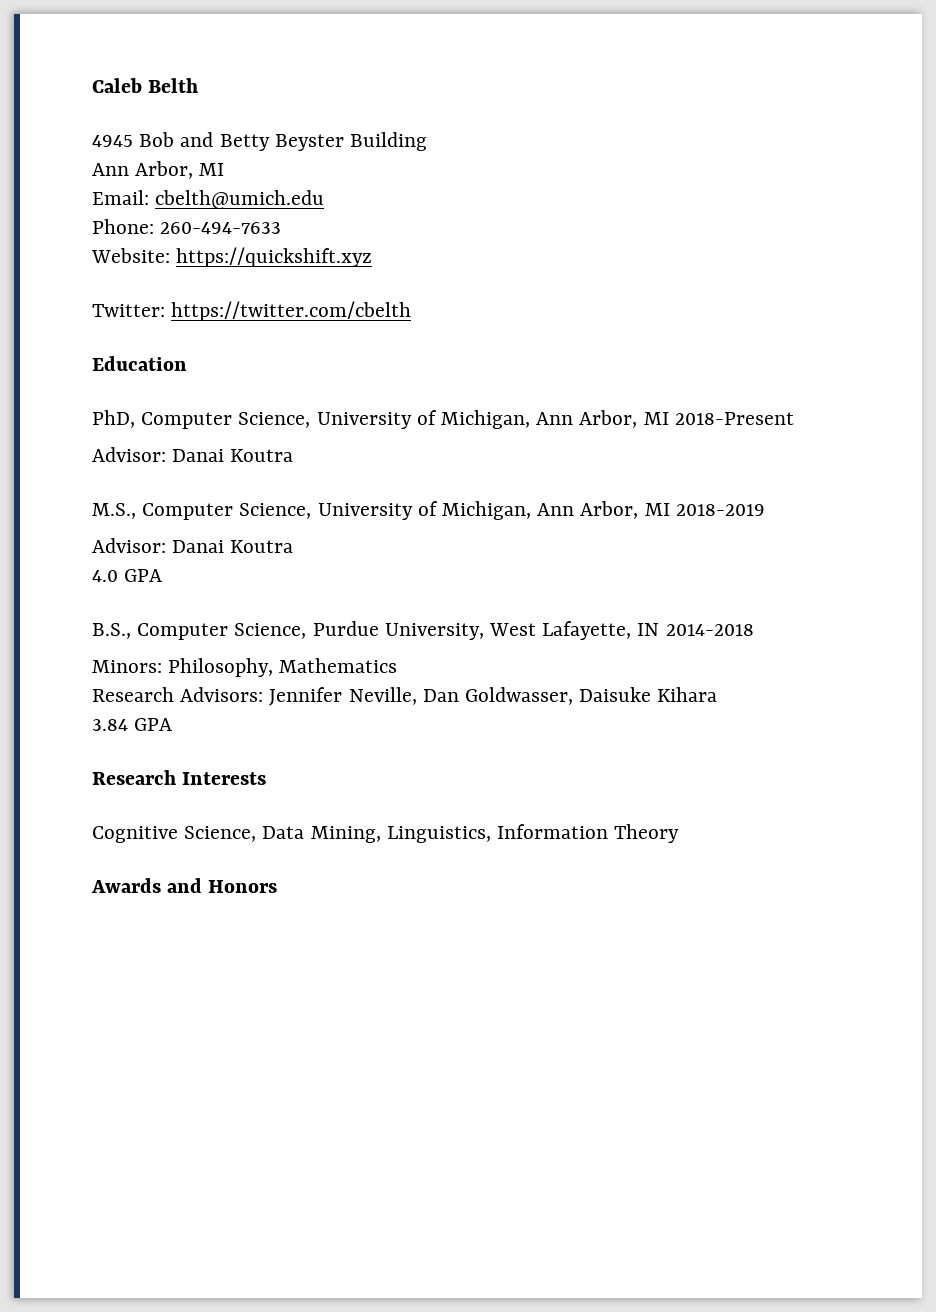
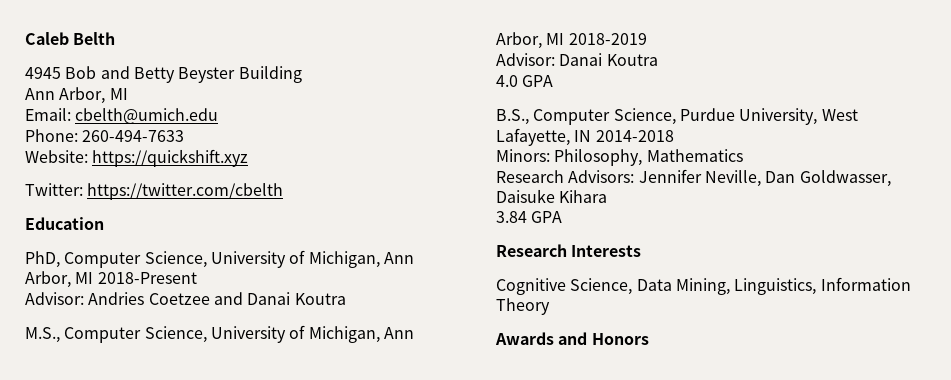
(166, 454) none -> [88,292,243,305] Andries Coetzee and

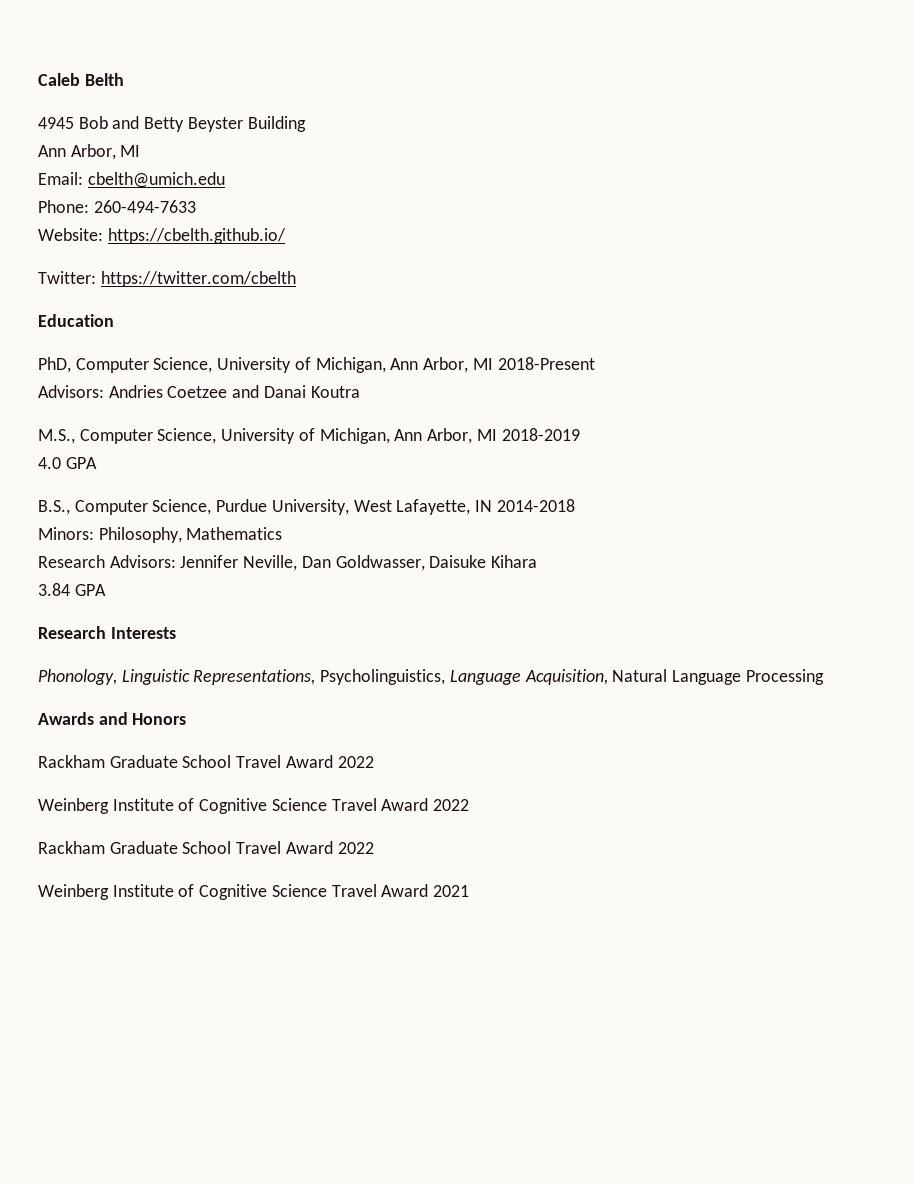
[92,149,249,167] https://quickshift.xyz -> [107,228,286,244] https://cbelth.github.io/
[25,292,84,305] Advisor: -> [38,385,104,398] Advisors:
[496,53,658,66] // Advisor: Danai Koutra -> (580, 434) none
[496,277,911,295] [496,298,550,315] [495,332,649,345] Cognitive Science, Data Mining, Linguistics, Information Theory // Awards and Honors -> [38,669,824,685] [38,712,187,725] [38,755,374,768] [38,798,470,814] [38,841,374,854] [38,884,470,900] Phonology, Linguistic Representations, Psycholinguistics, Language Acquisition, Natural Language Processing // Awards and Honors // Rackham Graduate School Travel Award 2022 // Weinberg Institute of Cognitive Science Travel Award 2022 // Rackham Graduate School Travel Award 2022 // Weinberg Institute of Cognitive Science Travel Award 2021

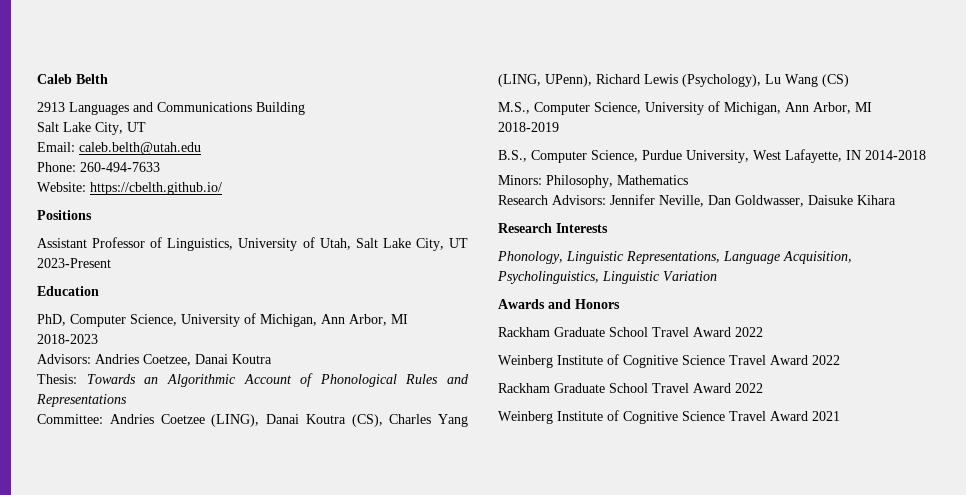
[38,116,306,132] [38,144,141,160] 4945 Bob and Betty Beyster Building // Ann Arbor, MI -> [37,102,305,115] [37,122,146,135] 2913 Languages and Communications Building // Salt Lake City, UT
[87,172,225,188] cbelth@umich.edu -> [79,142,201,155] caleb.belth@utah.edu
[38,271,296,287] Twitter: https://twitter.com/cbelth -> [37,210,92,220] [37,237,469,251] [37,258,111,268] Positions // Assistant Professor of Linguistics, University of Utah, Salt Lake City, UT 2023-Present
[497,357,595,370] 2018-Present -> [37,334,98,344] 2018-2023
[167,385,360,398] Coetzee and Danai Koutra -> [143,354,272,366] [37,373,469,387] [36,394,127,407] [37,414,468,427] [498,74,849,87] Coetzee, Danai Koutra // Thesis: Towards an Algorithmic Account of Phonological Rules and Representations // Committee: Andries Coetzee (LING), Danai Koutra (CS), Charles Yang (LING, UPenn), Richard Lewis (Psychology), Lu Wang (CS)
[38,457,97,469] // 4.0 GPA -> (559, 127) none
[38,583,106,596] // 3.84 GPA -> (896, 200) none
[320,669,446,685] Psycholinguistics, -> (720, 257) none
[612,669,824,685] Natural Language Processing -> [497,271,717,284] Psycholinguistics, Linguistic Variation

